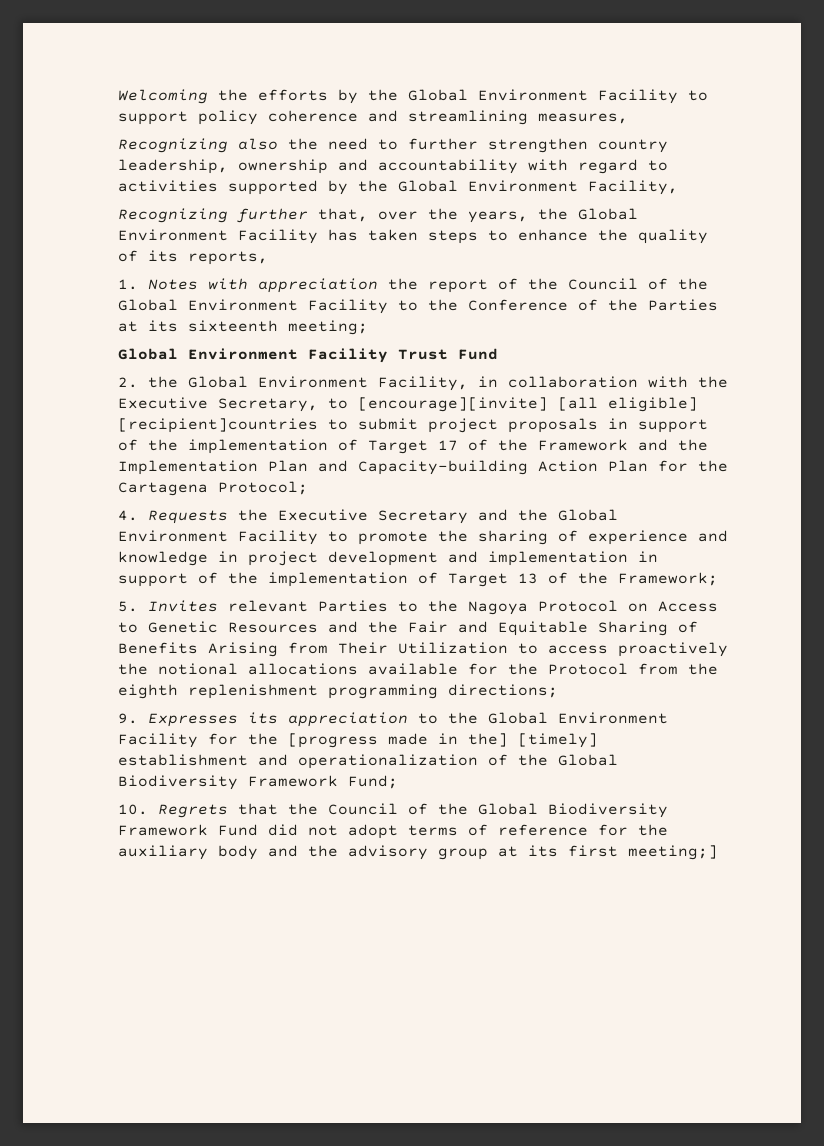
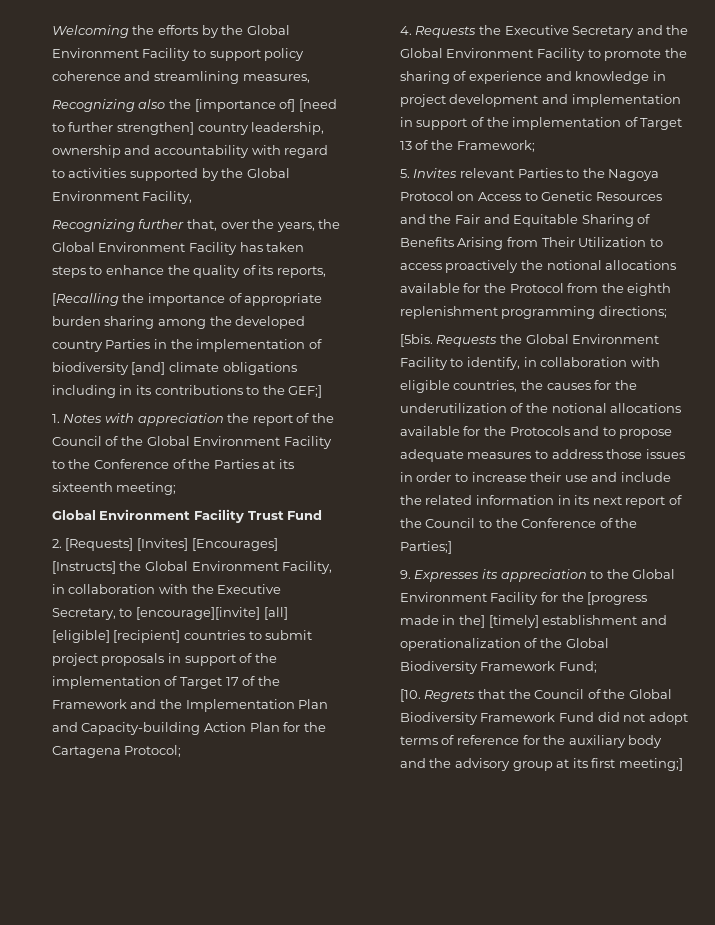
[327,138,368,150] need -> [194,99,337,112] [importance of] [need
[487,138,588,153] strengthen -> [116,122,194,135] strengthen]
(268, 258) none -> [51,293,323,306] [51,316,306,329] [51,339,322,352] [51,362,297,375] [51,385,323,398] // [Recalling the importance of appropriate burden sharing among the developed country Parties in the implementation of biodiversity [and] climate obligations including in its contributions to the GEF;]
(138, 382) none -> [65,538,278,551] [51,561,116,574] [Requests] [Invites] [Encourages] [Instructs]
[557,397,698,412] [117,418,318,433] [all eligible] [recipient]countries -> [263,607,288,620] [51,630,245,643] [all] [eligible] [recipient] countries
(558, 691) none -> [399,334,660,347] [399,357,660,370] [399,380,637,393] [399,403,682,413] [399,426,673,439] [399,449,685,462] [399,472,671,482] [399,495,682,508] [399,518,638,528] [399,541,452,554] // [5bis. Requests the Global Environment Facility to identify, in collaboration with eligible countries, the causes for the underutilization of the notional allocations available for the Protocols and to propose adequate measures to address those issues in order to increase their use and include the related information in its next report of the Council to the Conference of the Parties;]
[117,804,148,815] 10. -> [399,689,421,702] [10.

